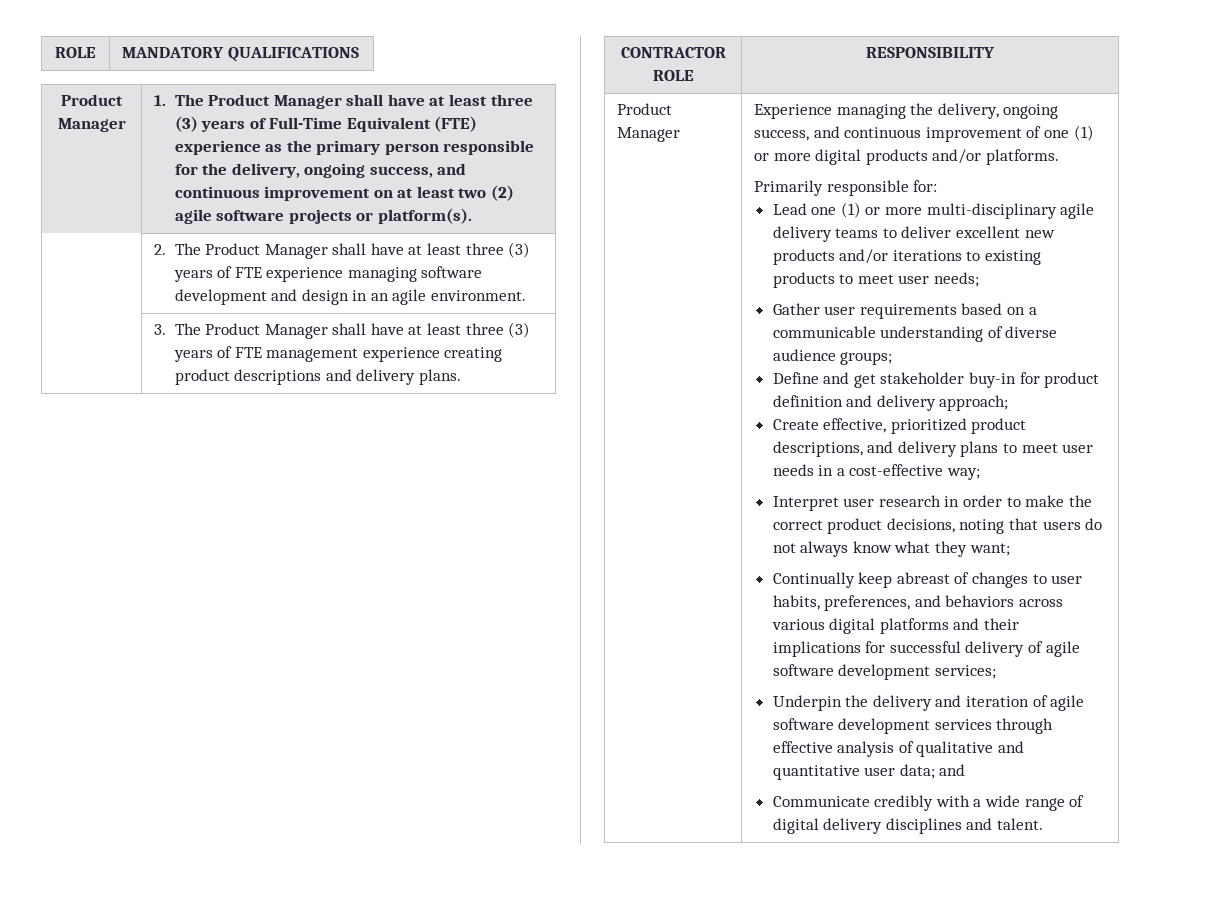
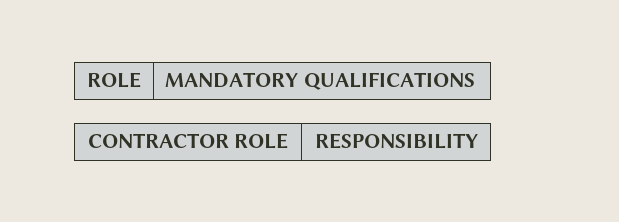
[61,94,123,106] [57,118,126,132] [154,94,533,109] [174,116,478,132] [174,140,535,155] [174,163,467,178] [174,185,515,201] [174,208,472,224] [154,242,531,259] [173,266,483,282] [174,289,527,305] [154,322,531,339] [173,346,503,362] [174,369,461,385] [620,47,726,58] [652,70,694,81] [866,47,995,58] [617,103,673,115] [617,127,681,142] [754,103,1059,119] [754,125,1094,142] [754,149,1059,165] [754,180,938,196] [772,202,1095,219] [772,226,1055,242] [772,249,1042,265] [772,272,980,288] [772,303,1037,319] [772,326,1058,342] [772,349,893,365] [772,372,1100,388] [772,395,1009,411] [772,418,1027,434] [772,441,1094,457] [772,464,981,480] [772,495,1092,511] [772,518,1103,534] [772,541,1010,557] [772,572,1083,588] [772,595,1064,611] [771,618,1020,634] [772,641,1080,657] [772,664,996,680] [772,695,1085,711] [772,718,1054,734] [772,741,1025,757] [772,764,966,780] [772,795,1085,811] [772,818,1044,834] Product Manager | 1. The Product Manager shall have at least three (3) years of Full-Time Equivalent (FTE) experience as the primary person responsible for the delivery, ongoing success, and continuous improvement on at least two (2) agile software projects or platform(s). // | 2. The Product Manager shall have at least three (3) years of FTE experience managing software development and design in an agile environment. // | 3. The Product Manager shall have at least three (3) years of FTE management experience creating product descriptions and delivery plans. // CONTRACTOR ROLE | RESPONSIBILITY // Product Manager | Experience managing the delivery, ongoing success, and continuous improvement of one (1) or more digital products and/or platforms. // Primarily responsible for: // Lead one (1) or more multi-disciplinary agile delivery teams to deliver excellent new products and/or iterations to existing products to meet user needs; // Gather user requirements based on a communicable understanding of diverse audience groups; // Define and get stakeholder buy-in for product definition and delivery approach; // Create effective, prioritized product descriptions, and delivery plans to meet user needs in a cost-effective way; // Interpret user research in order to make the correct product decisions, noting that users do not always know what they want; // Continually keep abreast of changes to user habits, preferences, and behaviors across various digital platforms and their implications for successful delivery of agile software development services; // Underpin the delivery and iteration of agile software development services through effective analysis of qualitative and quantitative user data; and // Communicate credibly with a wide range of digital delivery disciplines and talent. -> [87,133,289,149] [314,133,478,149] CONTRACTOR ROLE | RESPONSIBILITY

